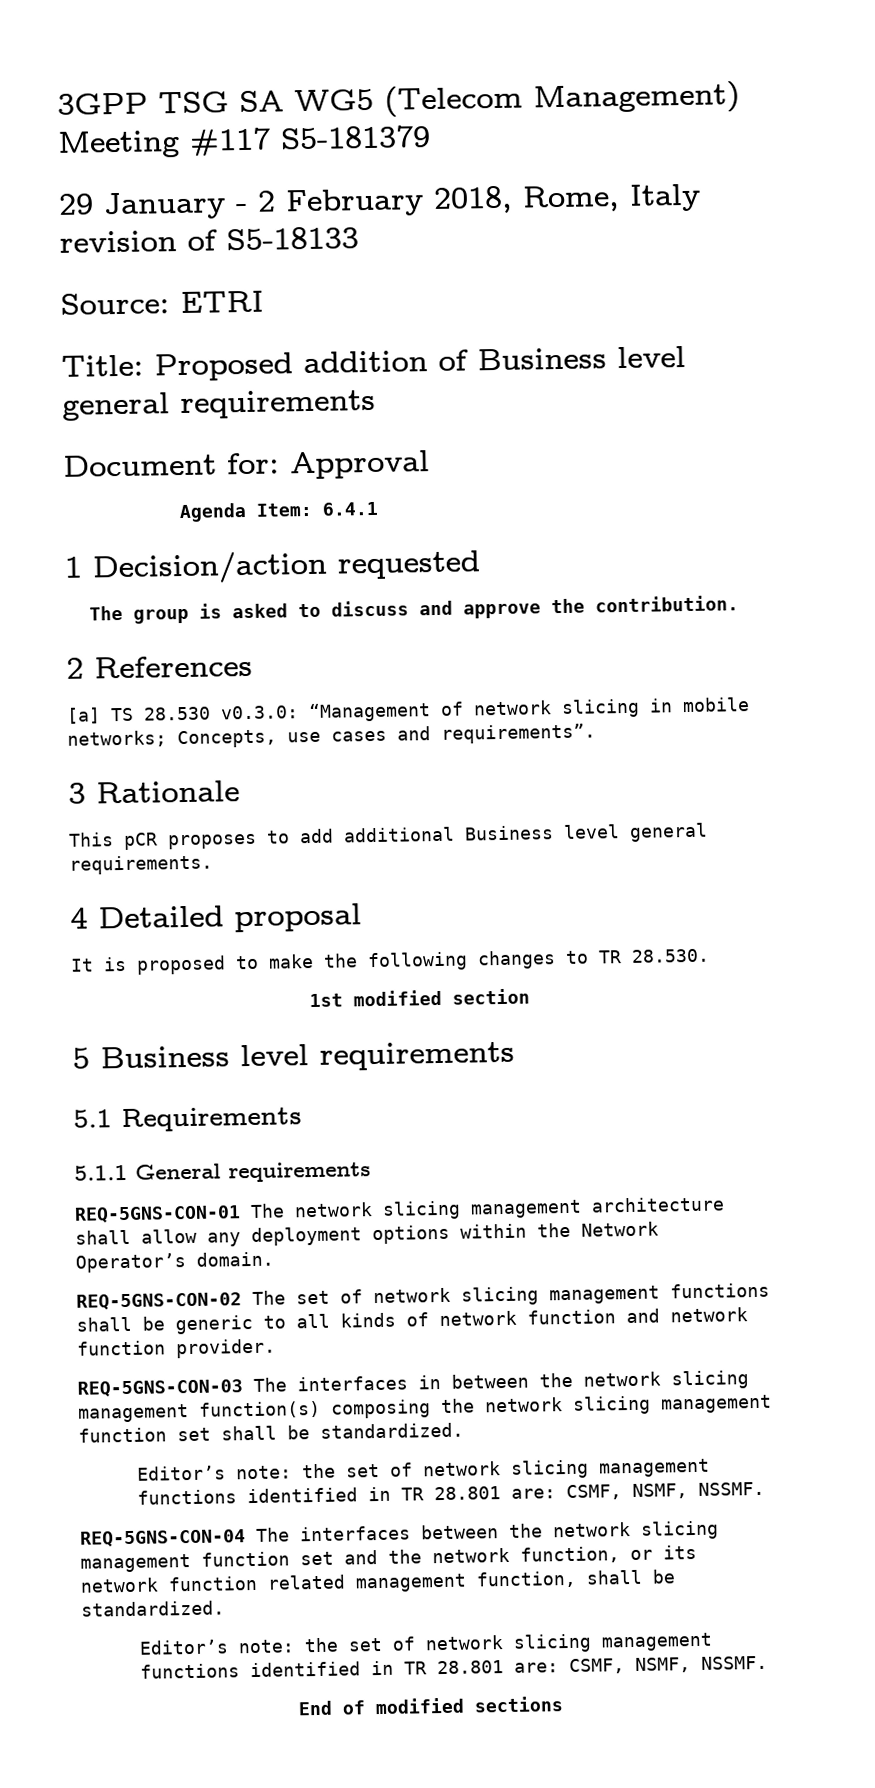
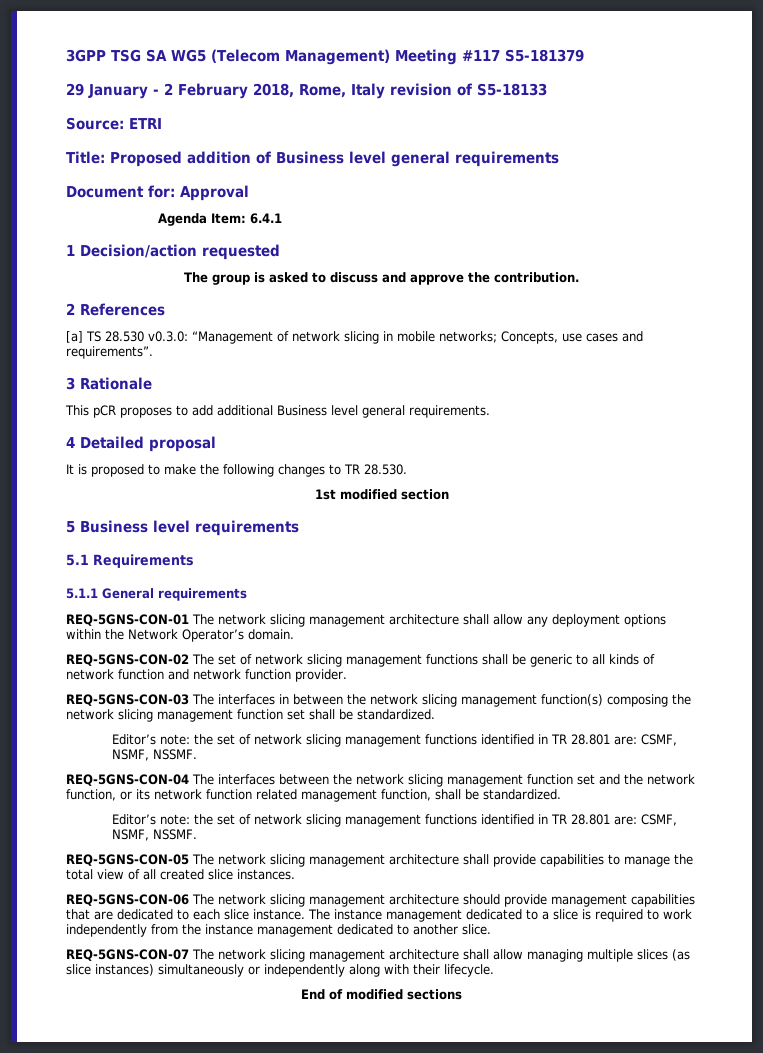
(768, 1662) none -> [66,854,693,867] [66,869,295,880] [66,894,695,907] [66,909,692,922] [66,924,491,937] [66,949,690,962] [66,964,494,977] // REQ-5GNS-CON-05 The network slicing management architecture shall provide capabilities to manage the total view of all created slice instances. // REQ-5GNS-CON-06 The network slicing management architecture should provide management capabilities that are dedicated to each slice instance. The instance management dedicated to a slice is required to work independently from the instance management dedicated to another slice. // REQ-5GNS-CON-07 The network slicing management architecture shall allow managing multiple slices (as slice instances) simultaneously or independently along with their lifecycle.

